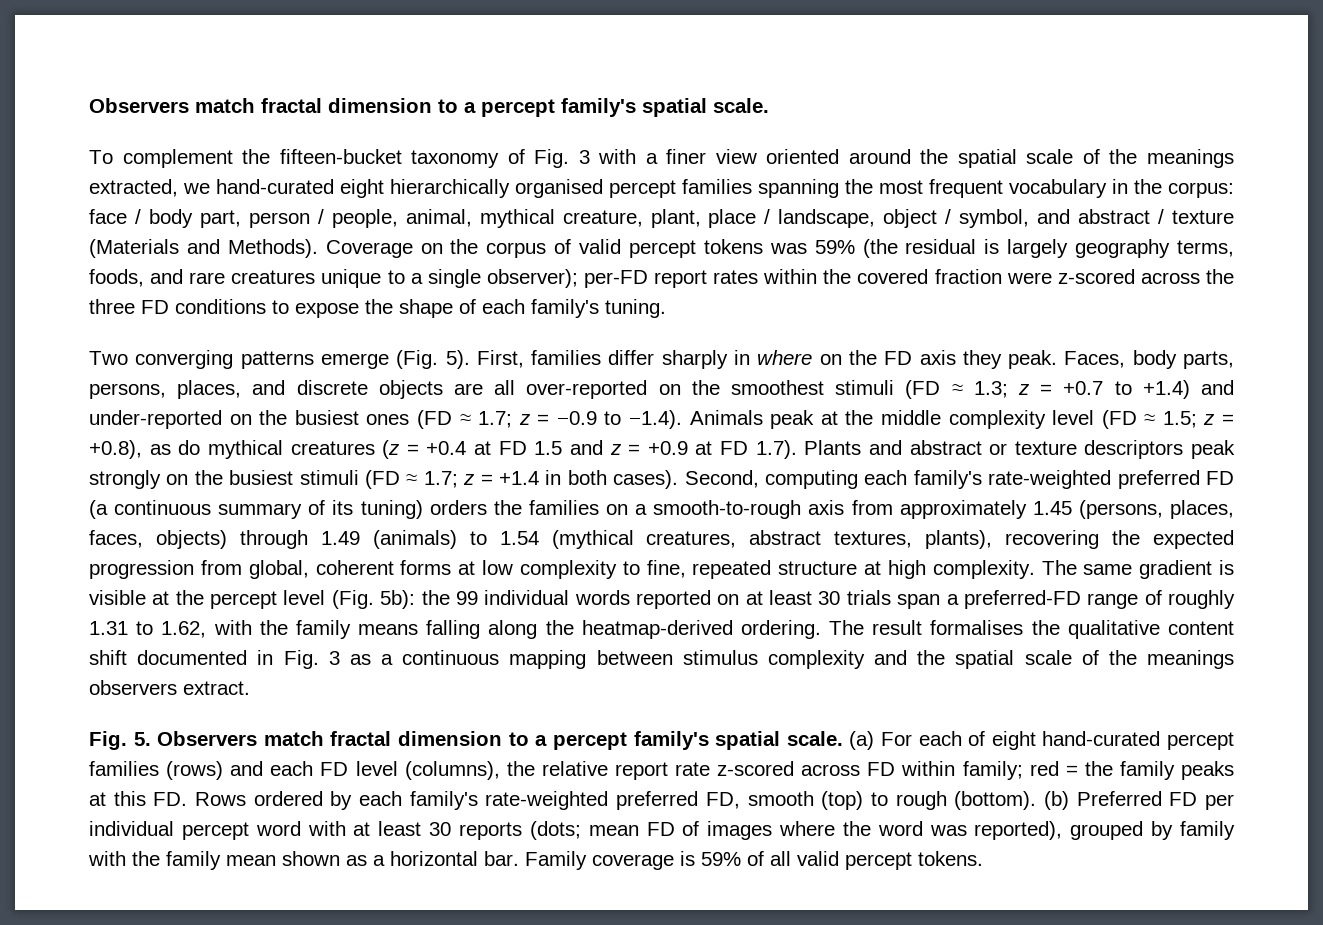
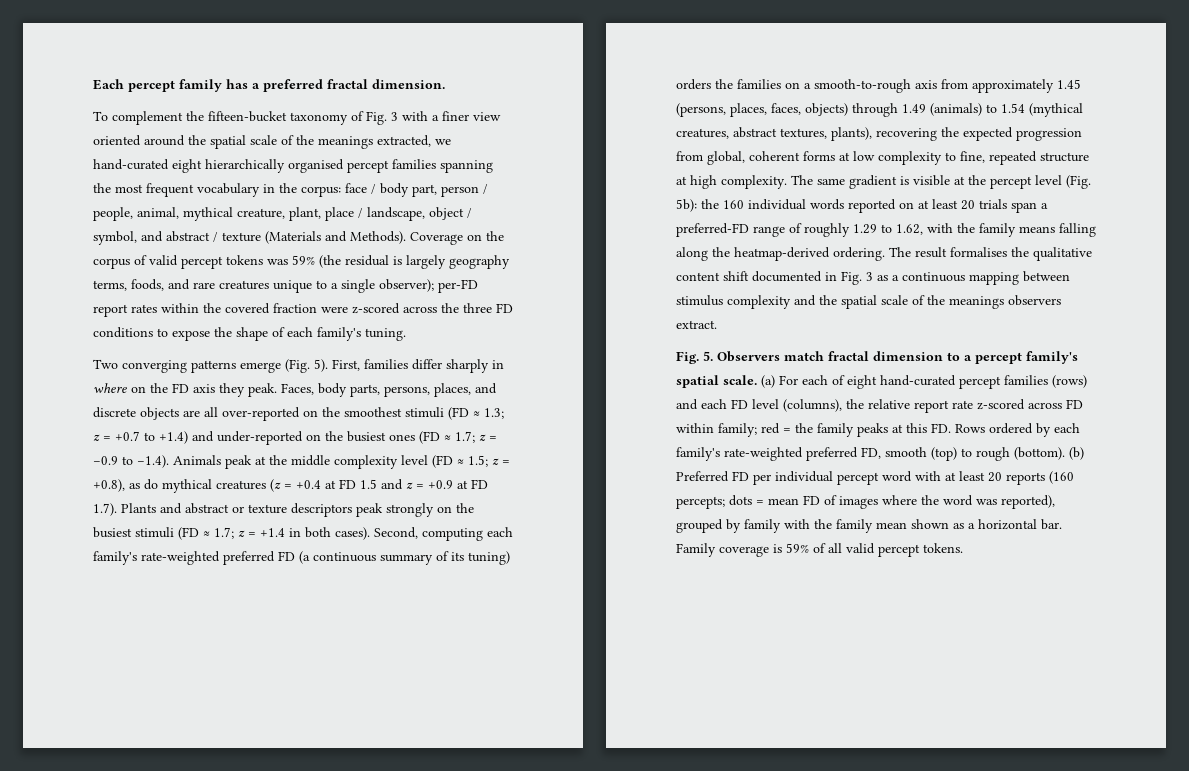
[89,98,769,117] Observers match fractal dimension to a percept family's spatial scale. -> [93,79,445,92] Each percept family has a preferred fractal dimension.
[455,591,478,605] 99 -> [723,200,744,209] 160
[818,591,841,605] 30 -> [961,200,975,210] 20
[89,621,128,635] 1.31 -> [853,224,877,234] 1.29
[429,821,581,840] 30 reports (dots; -> [988,471,1074,485] [676,495,764,509] 20 reports (160 percepts; dots =

